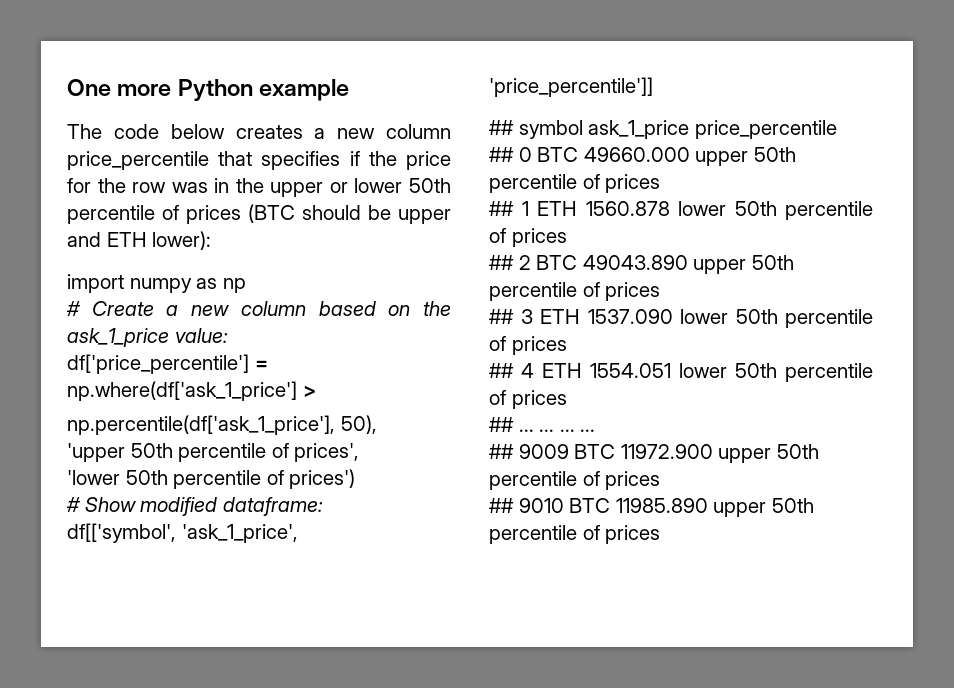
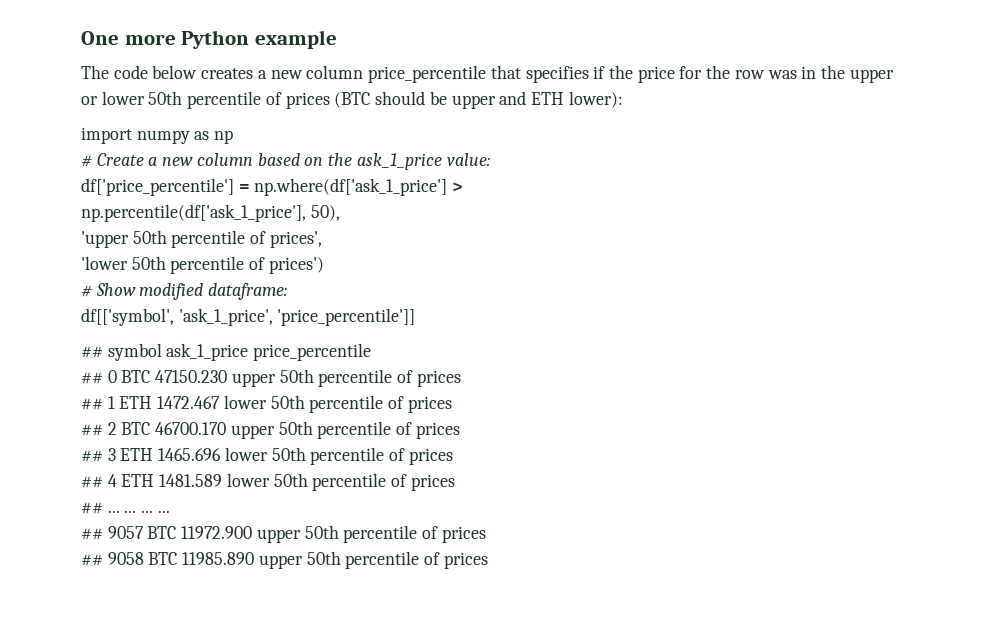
[583,147,690,162] 49660.000 -> [155,370,228,383] 47150.230
[585,201,670,216] 1560.878 -> [157,396,221,409] 1472.467
[582,255,688,270] 49043.890 -> [155,422,227,435] 46700.170
[587,309,673,324] 1537.090 -> [158,448,222,461] 1465.696
[590,363,671,378] 1554.051 -> [159,474,223,487] 1481.589
[518,444,569,459] 9009 -> [107,526,144,539] 9057
[518,498,564,513] 9010 -> [107,552,144,565] 9058

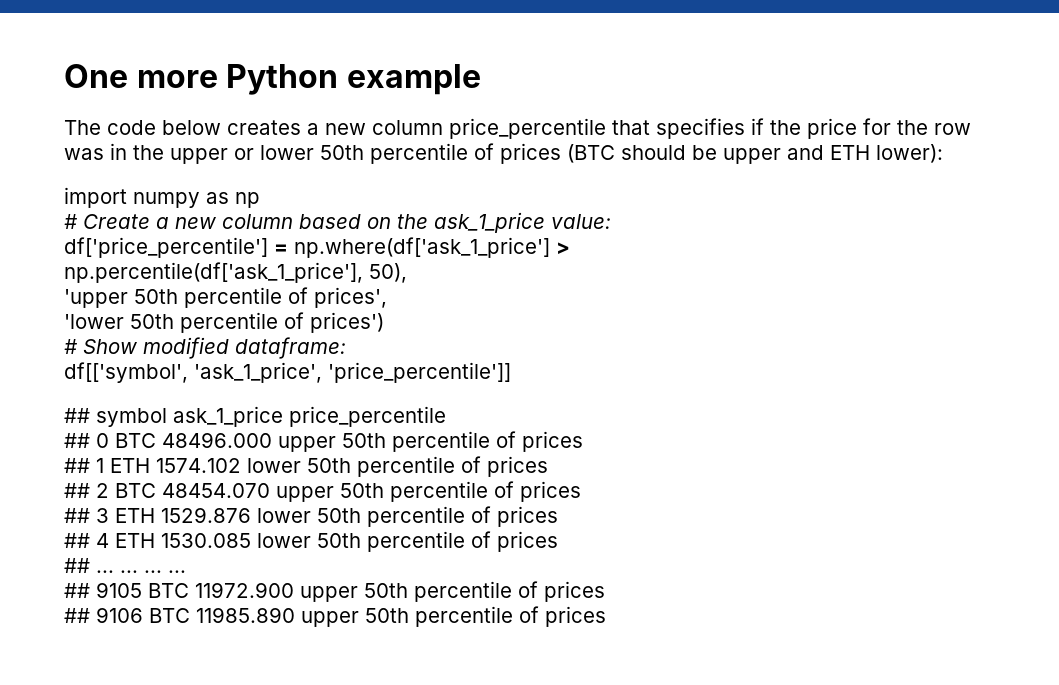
[155,370,228,383] 47150.230 -> [162,432,272,448] 48496.000
[157,396,221,409] 1472.467 -> [156,458,241,473] 1574.102
[155,422,227,435] 46700.170 -> [162,483,270,498] 48454.070
[158,448,222,461] 1465.696 -> [161,507,251,523] 1529.876
[159,474,223,487] 1481.589 -> [161,533,251,548] 1530.085
[107,526,144,539] 9057 -> [96,582,142,598] 9105
[107,552,144,565] 9058 -> [96,607,143,623] 9106

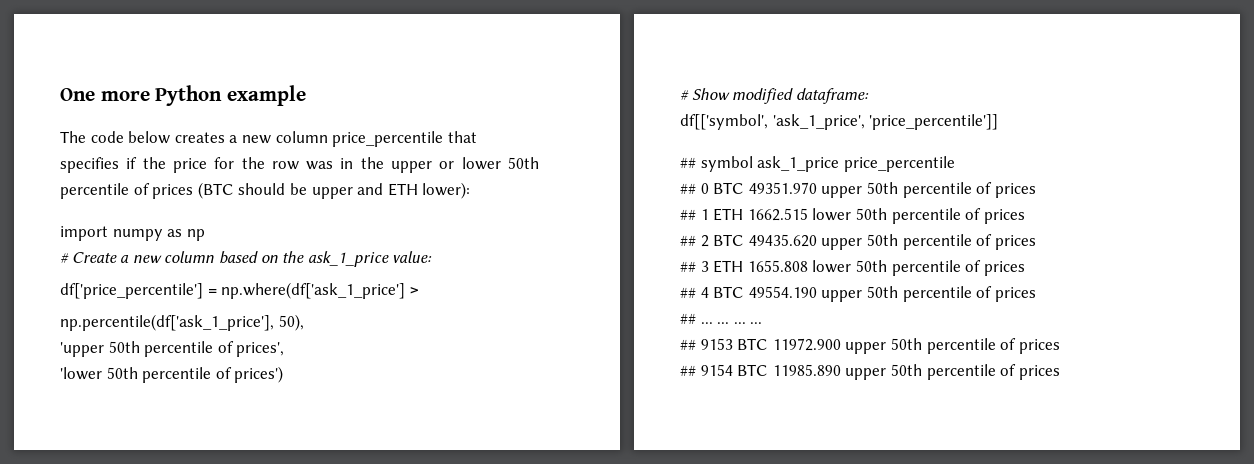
[162,432,272,448] 48496.000 -> [748,182,817,194] 49351.970
[156,458,241,473] 1574.102 -> [747,208,808,221] 1662.515
[162,483,270,498] 48454.070 -> [748,234,817,247] 49435.620
[161,507,251,523] 1529.876 -> [747,260,808,272] 1655.808
[115,533,311,548] ETH 1530.085 lower -> [713,286,863,302] BTC 49554.190 upper
[96,582,142,598] 9105 -> [700,338,733,350] 9153
[96,607,143,623] 9106 -> [700,364,733,376] 9154

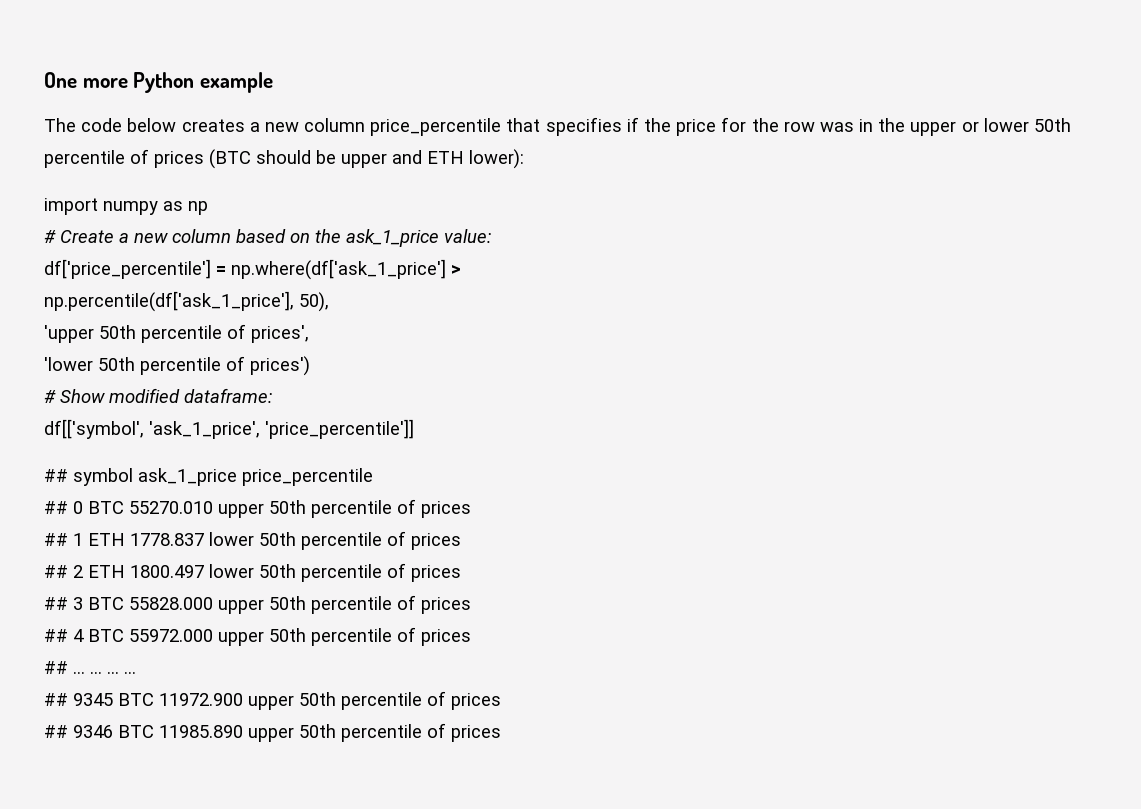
[748,182,817,194] 49351.970 -> [129,501,213,514] 55270.010
[747,208,808,221] 1662.515 -> [130,533,204,546] 1778.837
[713,234,863,250] BTC 49435.620 upper -> [88,564,254,578] ETH 1800.497 lower
[713,260,852,273] ETH 1655.808 lower -> [88,597,264,614] BTC 55828.000 upper
[748,286,817,298] 49554.190 -> [129,629,213,642] 55972.000
[700,338,733,350] 9153 -> [73,693,113,706] 9345
[700,364,733,376] 9154 -> [73,725,113,738] 9346

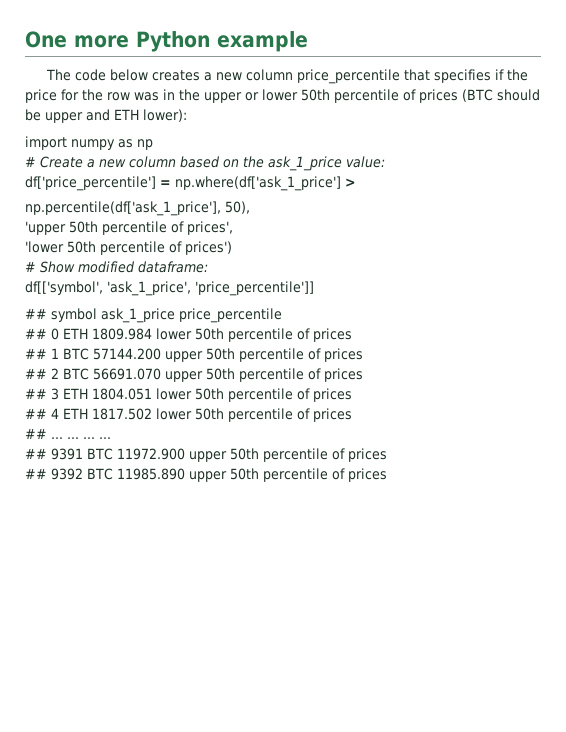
[88,499,471,518] [44,531,461,550] [44,563,461,582] [44,595,471,614] [44,627,471,646] BTC 55270.010 upper 50th percentile of prices // ## 1 ETH 1778.837 lower 50th percentile of prices // ## 2 ETH 1800.497 lower 50th percentile of prices // ## 3 BTC 55828.000 upper 50th percentile of prices // ## 4 BTC 55972.000 upper 50th percentile of prices -> [63,328,352,342] [25,348,363,362] [25,368,363,382] [25,388,352,402] [25,408,352,422] ETH 1809.984 lower 50th percentile of prices // ## 1 BTC 57144.200 upper 50th percentile of prices // ## 2 BTC 56691.070 upper 50th percentile of prices // ## 3 ETH 1804.051 lower 50th percentile of prices // ## 4 ETH 1817.502 lower 50th percentile of prices
[73,693,113,706] 9345 -> [51,448,83,460] 9391
[73,725,113,738] 9346 -> [51,468,83,480] 9392

